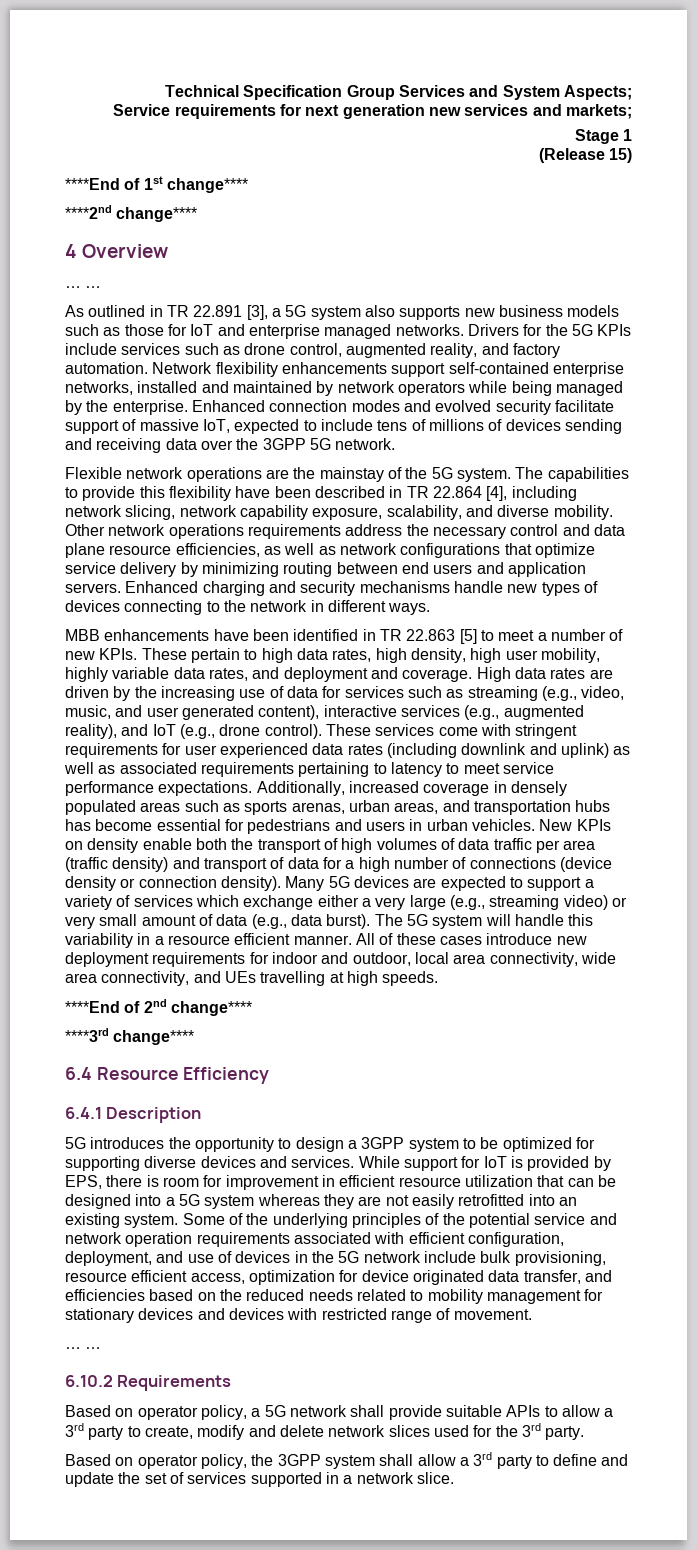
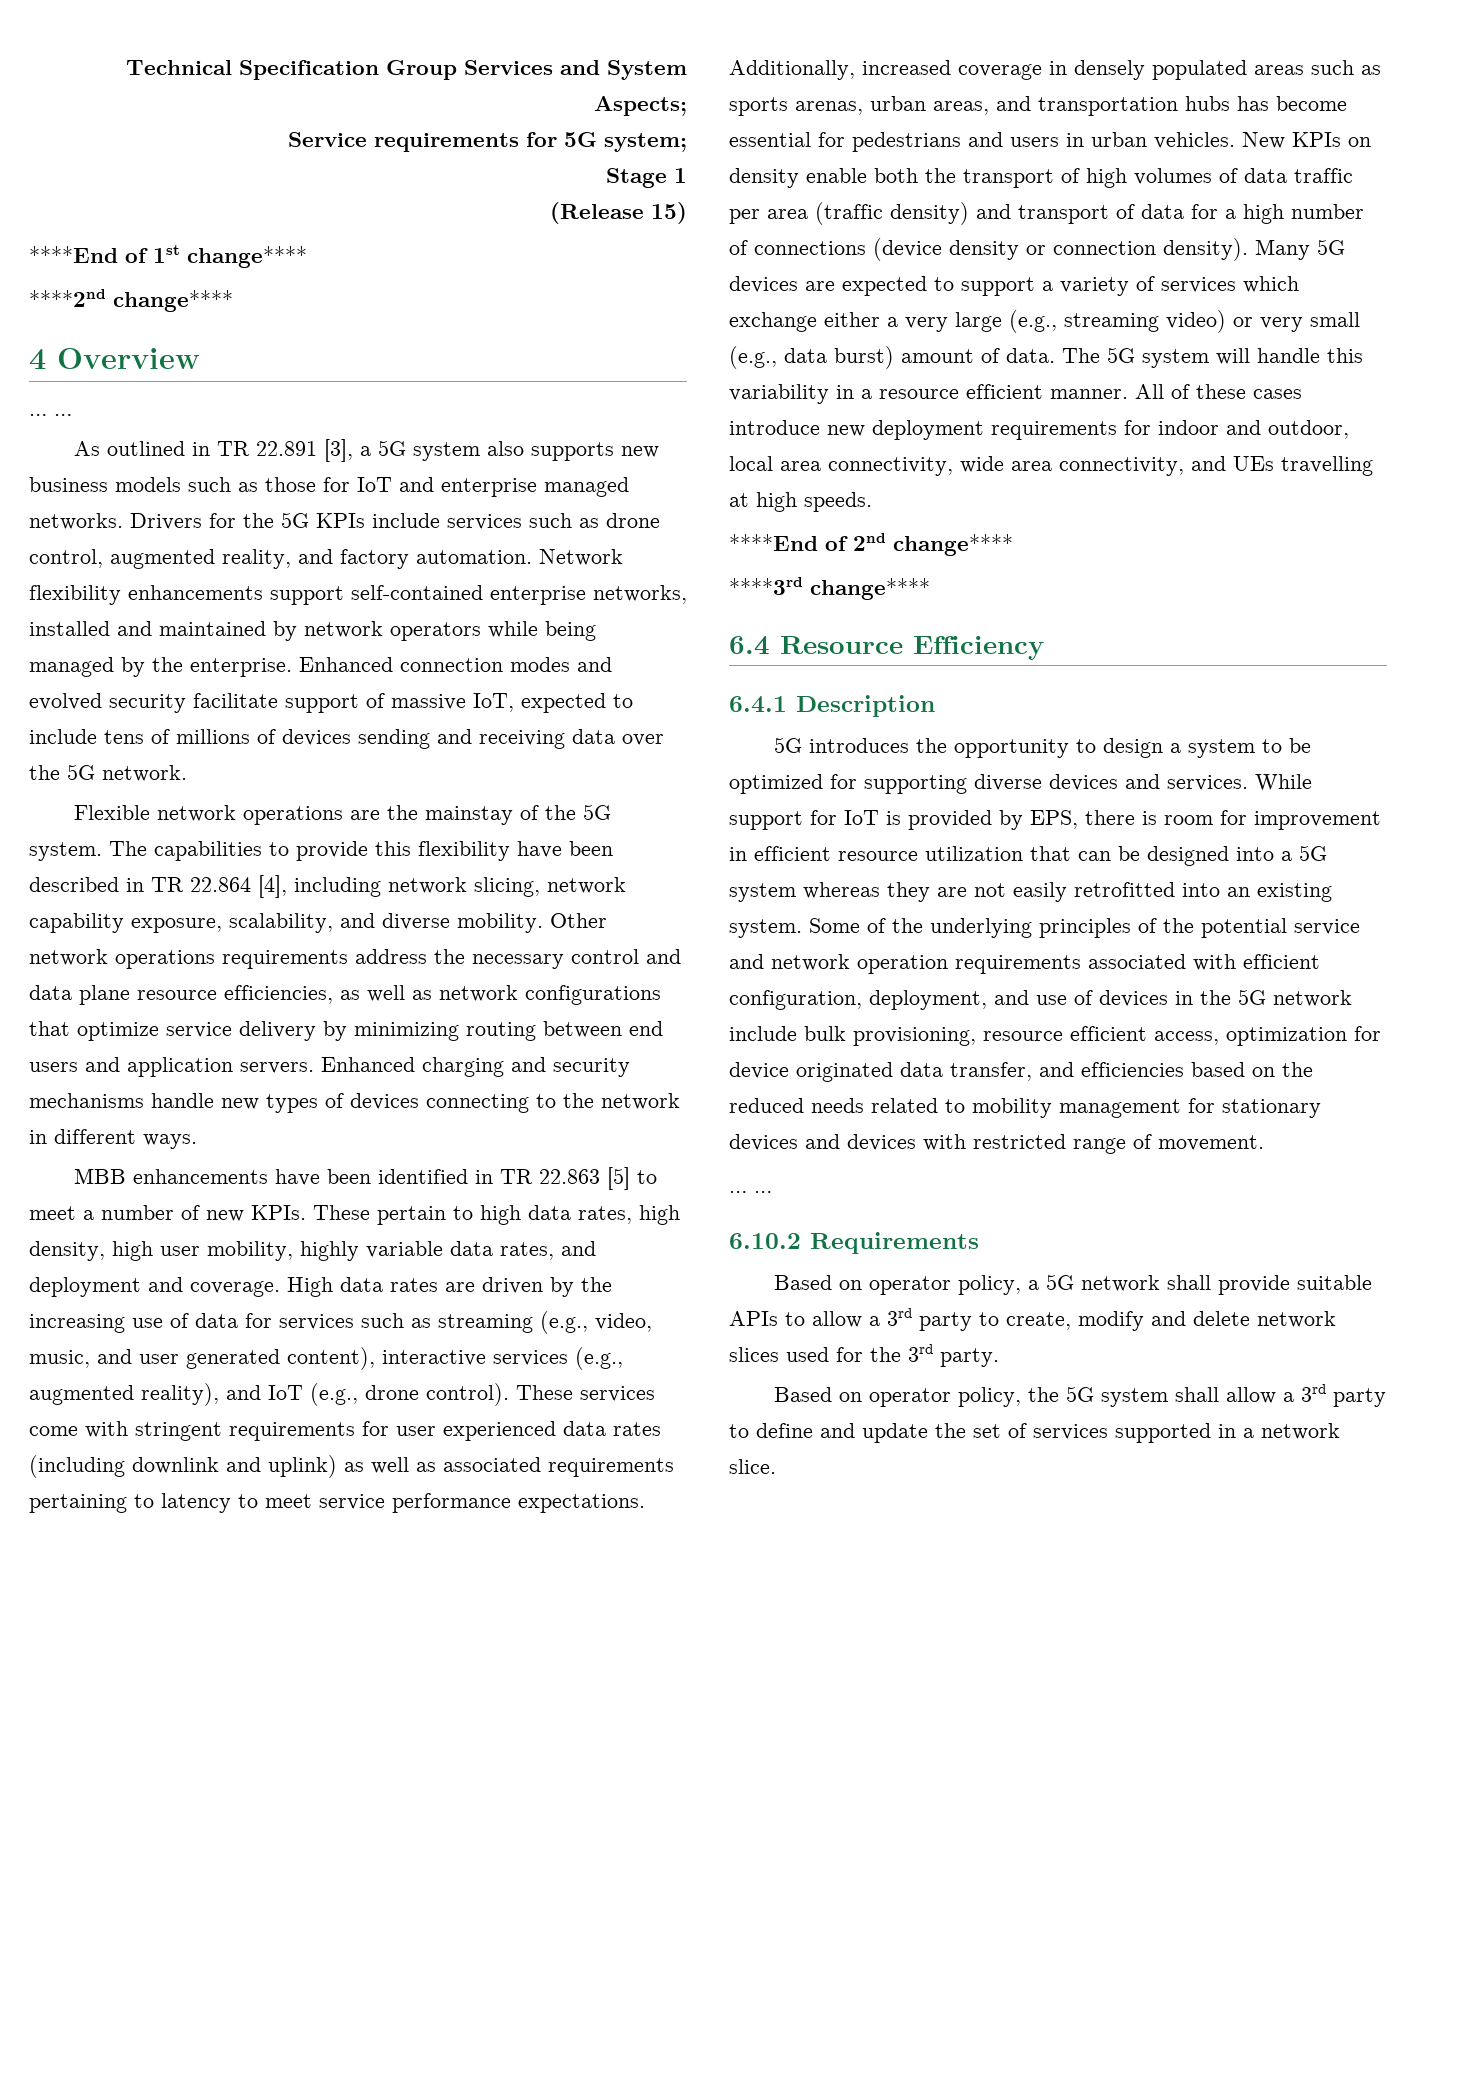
[305,104,632,119] next generation new services and markets; -> [564,132,687,152] 5G system;
[262,438,306,450] 3GPP -> (60, 772) none
[141,914,371,929] amount of data (e.g., data burst). -> [729,346,1055,369] (e.g., data burst) amount of data.
[361,1137,405,1149] 3GPP -> (1182, 748) none
[277,1454,321,1466] 3GPP -> [1066,1386,1095,1402] 5G

